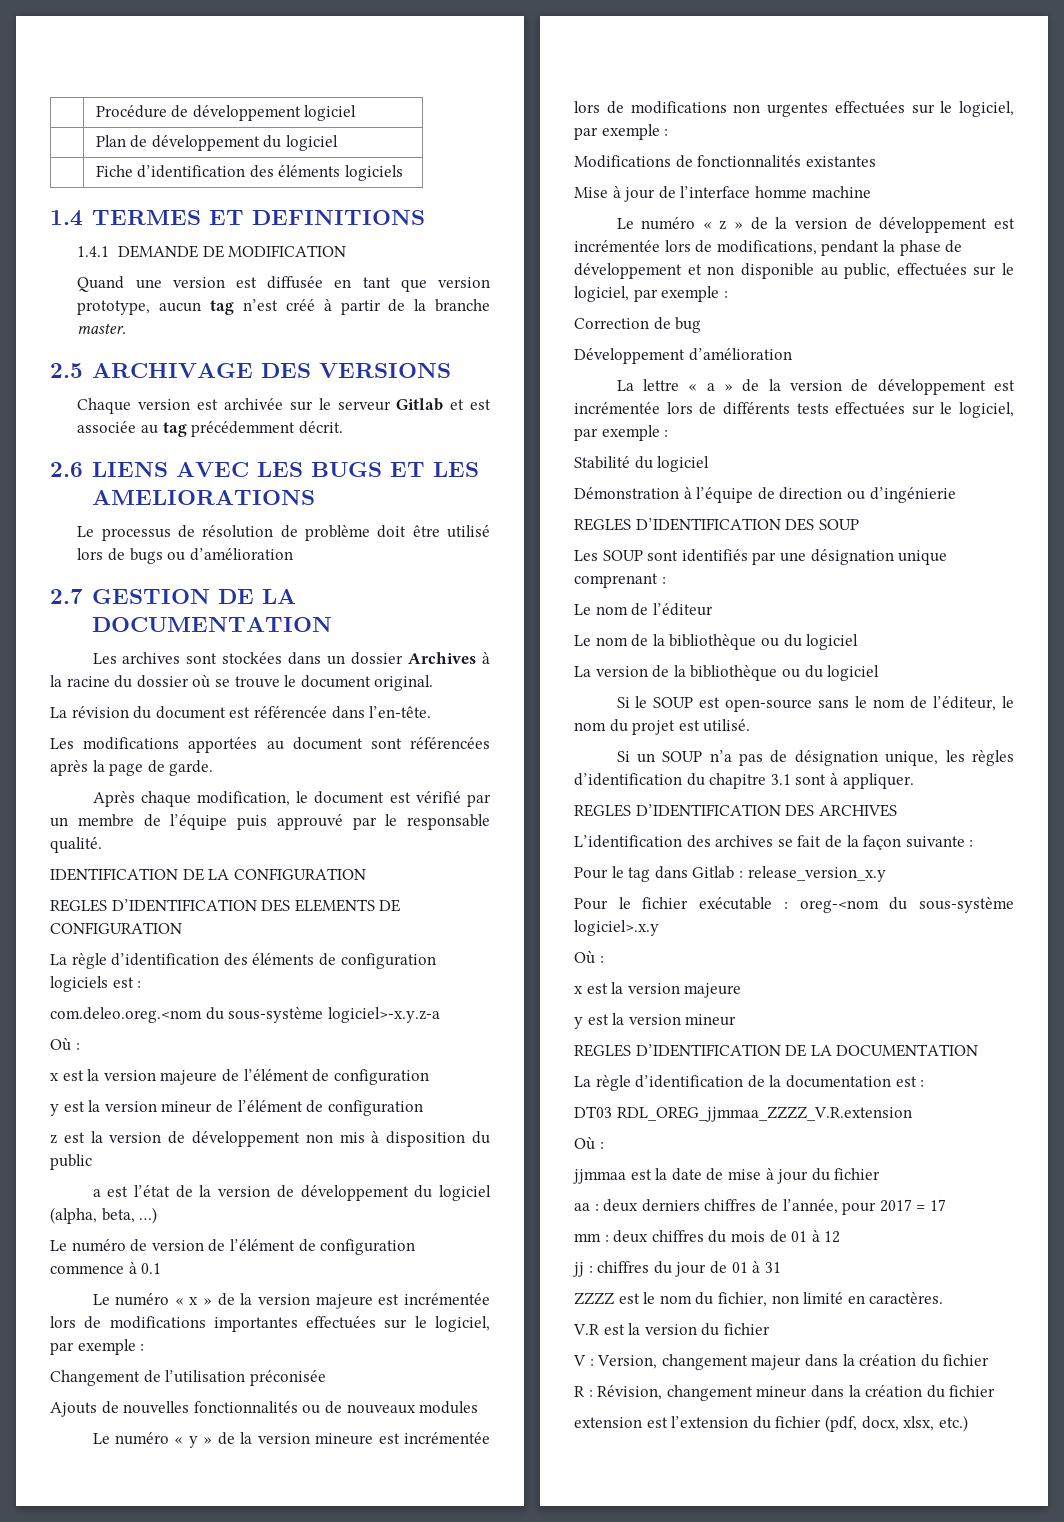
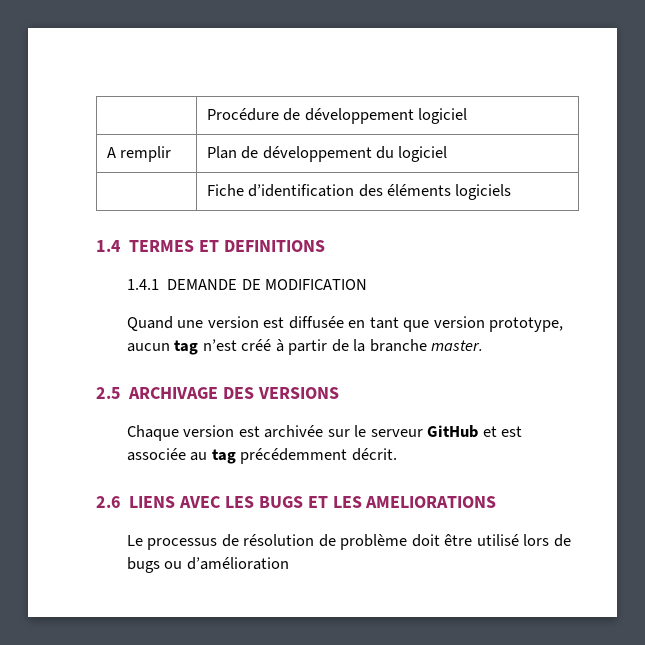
(357, 113) none -> [106,146,172,162] A remplir
[396,398,444,411] Gitlab -> [427,425,479,438] GitHub
[50,589,296,604] [91,617,332,632] [92,652,490,665] [50,674,434,691] [50,706,432,719] [50,737,490,753] [50,760,214,776] [92,791,492,807] [50,814,490,830] [50,837,102,853] [50,868,366,881] [50,899,401,912] [50,922,182,934] [50,953,436,969] [50,976,142,992] [50,1007,440,1023] [50,1037,80,1051] [50,1069,429,1085] [50,1100,423,1116] [50,1131,490,1147] [50,1154,92,1170] [92,1185,491,1201] [50,1207,158,1224] [50,1239,416,1255] [50,1262,162,1274] [92,1293,491,1309] [50,1316,490,1332] [50,1339,145,1355] [50,1370,326,1386] [50,1401,479,1417] [92,1432,490,1448] [574,101,1014,117] [574,124,669,140] [574,155,876,168] [574,186,871,202] [616,217,1015,233] [574,240,963,256] [574,263,1014,279] [574,286,728,302] [574,317,702,333] [574,348,792,364] [616,379,1015,395] [574,402,1014,418] [574,425,669,441] [574,456,710,472] [574,487,956,503] [574,518,859,531] [574,549,948,565] [574,573,666,588] [574,603,713,616] [574,634,859,650] [574,665,880,681] [616,696,1014,712] [574,719,751,735] [616,750,1014,766] [574,773,914,789] [574,804,897,817] [574,835,974,850] [574,866,886,882] [574,897,1014,913] [574,920,659,936] [574,950,604,964] [574,982,742,998] [574,1013,737,1029] [574,1044,979,1057] [574,1075,925,1091] [574,1106,912,1122] [574,1136,604,1150] [573,1168,881,1184] [574,1199,946,1215] [574,1230,841,1243] [573,1261,781,1277] [574,1292,944,1307] [573,1323,770,1336] [573,1354,990,1370] [574,1385,996,1401] [574,1415,968,1432] // 2.7 GESTION DE LA DOCUMENTATION // Les archives sont stockées dans un dossier Archives à la racine du dossier où se trouve le document original. // La révision du document est référencée dans l’en-tête. // Les modifications apportées au document sont référencées après la page de garde. // Après chaque modification, le document est vérifié par un membre de l’équipe puis approuvé par le responsable qualité. // IDENTIFICATION DE LA CONFIGURATION // REGLES D’IDENTIFICATION DES ELEMENTS DE CONFIGURATION // La règle d’identification des éléments de configuration logiciels est : // com.deleo.oreg.<nom du sous-système logiciel>-x.y.z-a // Où : // x est la version majeure de l’élément de configuration // y est la version mineur de l’élément de configuration // z est la version de développement non mis à disposition du public // a est l’état de la version de développement du logiciel (alpha, beta, …) // Le numéro de version de l’élément de configuration commence à 0.1 // Le numéro « x » de la version majeure est incrémentée lors de modifications importantes effectuées sur le logiciel, par exemple : // Changement de l’utilisation préconisée // Ajouts de nouvelles fonctionnalités ou de nouveaux modules // Le numéro « y » de la version mineure est incrémentée lors de modifications non urgentes effectuées sur le logiciel, par exemple : // Modifications de fonctionnalités existantes // Mise à jour de l’interface homme machine // Le numéro « z » de la version de développement est incrémentée lors de modifications, pendant la phase de développement et non disponible au public, effectuées sur le logiciel, par exemple : // Correction de bug // Développement d’amélioration // La lettre « a » de la version de développement est incrémentée lors de différents tests effectuées sur le logiciel, par exemple : // Stabilité du logiciel // Démonstration à l’équipe de direction ou d’ingénierie // REGLES D’IDENTIFICATION DES SOUP // Les SOUP sont identifiés par une désignation unique comprenant : // Le nom de l’éditeur // Le nom de la bibliothèque ou du logiciel // La version de la bibliothèque ou du logiciel // Si le SOUP est open-source sans le nom de l’éditeur, le nom du projet est utilisé. // Si un SOUP n’a pas de désignation unique, les règles d’identification du chapitre 3.1 sont à appliquer. // REGLES D’IDENTIFICATION DES ARCHIVES // L’identification des archives se fait de la façon suivante : // Pour le tag dans Gitlab : release_version_x.y // Pour le fichier exécutable : oreg-<nom du sous-système logiciel>.x.y // Où : // x est la version majeure // y est la version mineur // REGLES D’IDENTIFICATION DE LA DOCUMENTATION // La règle d’identification de la documentation est : // DT03 RDL_OREG_jjmmaa_ZZZZ_V.R.extension // Où : // jjmmaa est la date de mise à jour du fichier // aa : deux derniers chiffres de l’année, pour 2017 = 17 // mm : deux chiffres du mois de 01 à 12 // jj : chiffres du jour de 01 à 31 // ZZZZ est le nom du fichier, non limité en caractères. // V.R est la version du fichier // V : Version, changement majeur dans la création du fichier // R : Révision, changement mineur dans la création du fichier // extension est l’extension du fichier (pdf, docx, xlsx, etc.) -> (289, 563) none

